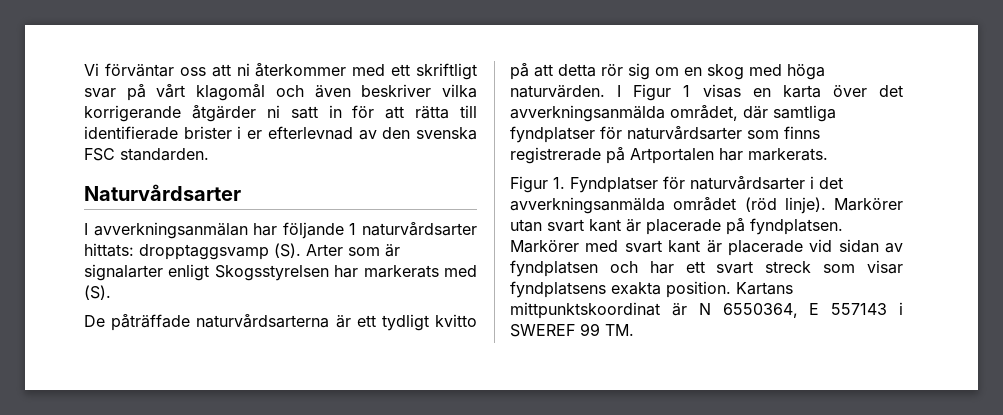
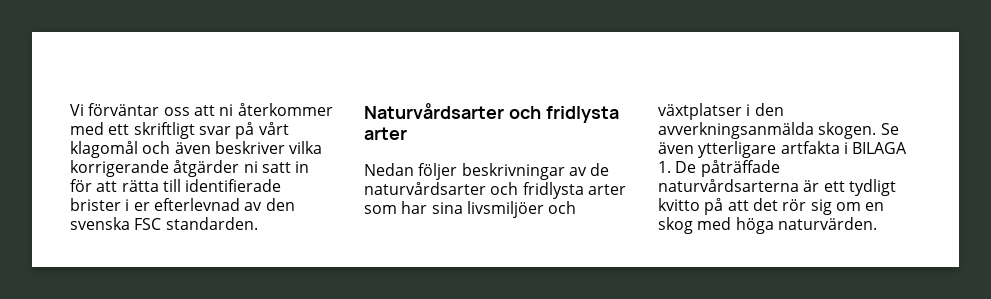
[84,222,477,239] [84,243,400,260] [84,264,477,281] [84,285,111,300] // I avverkningsanmälan har följande 1 naturvårdsarter hittats: dropptaggsvamp (S). Arter som är signalarter enligt Skogsstyrelsen har markerats med (S). // -> [508,106,619,123] [364,127,407,140] [364,163,610,180] [364,182,626,199] [364,201,577,218] [658,103,784,120] [658,122,899,139] [658,141,908,158] [658,161,671,173] och fridlysta arter // Nedan följer beskrivningar av de naturvårdsarter och fridlysta arter som har sina livsmiljöer och växtplatser i den avverkningsanmälda skogen. Se även ytterligare artfakta i BILAGA 1.
[558,64,596,77] detta -> [752,198,778,211] det
[617,84,903,101] [510,105,836,122] [510,126,820,143] [510,147,828,164] [510,176,843,193] [510,197,903,214] [510,218,843,235] [510,239,903,256] [510,260,903,277] [510,281,793,298] [510,302,903,319] [510,323,634,337] I Figur 1 visas en karta över det avverkningsanmälda området, där samtliga fyndplatser för naturvårdsarter som finns registrerade på Artportalen har markerats. // Figur 1. Fyndplatser för naturvårdsarter i det avverkningsanmälda området (röd linje). Markörer utan svart kant är placerade på fyndplatsen. Markörer med svart kant är placerade vid sidan av fyndplatsen och har ett svart streck som visar fyndplatsens exakta position. Kartans mittpunktskoordinat är N 6550364, E 557143 i SWEREF 99 TM. -> (877, 223) none

